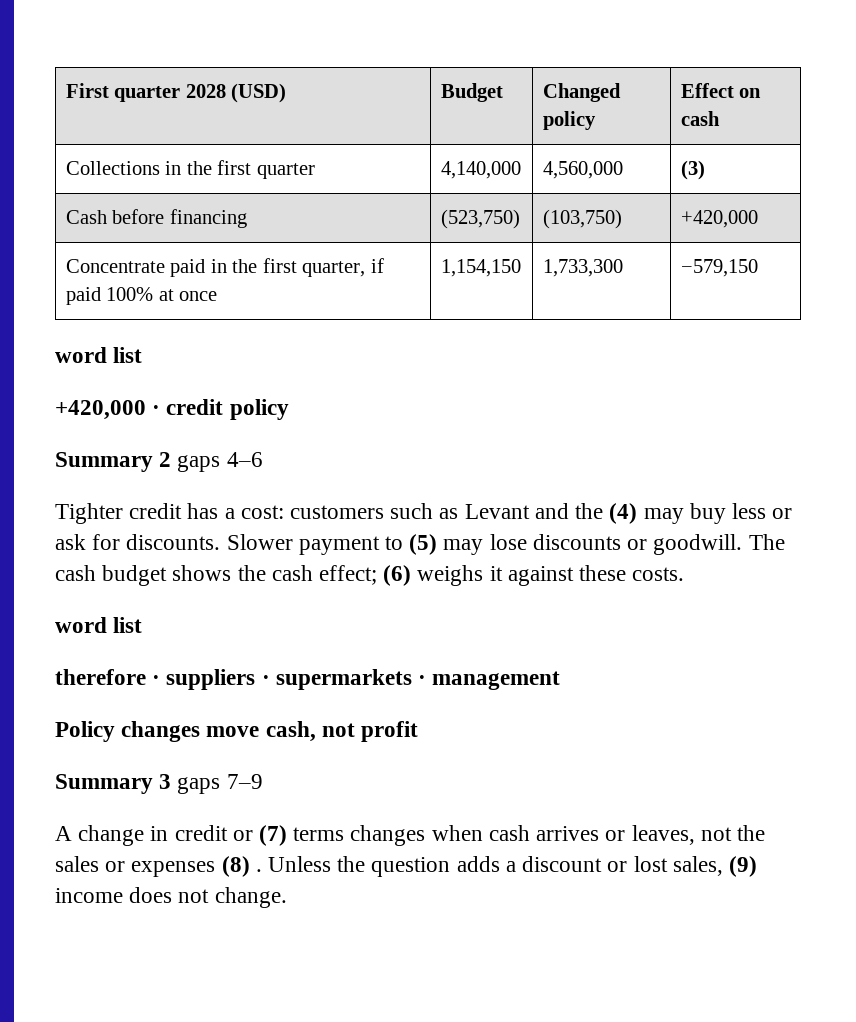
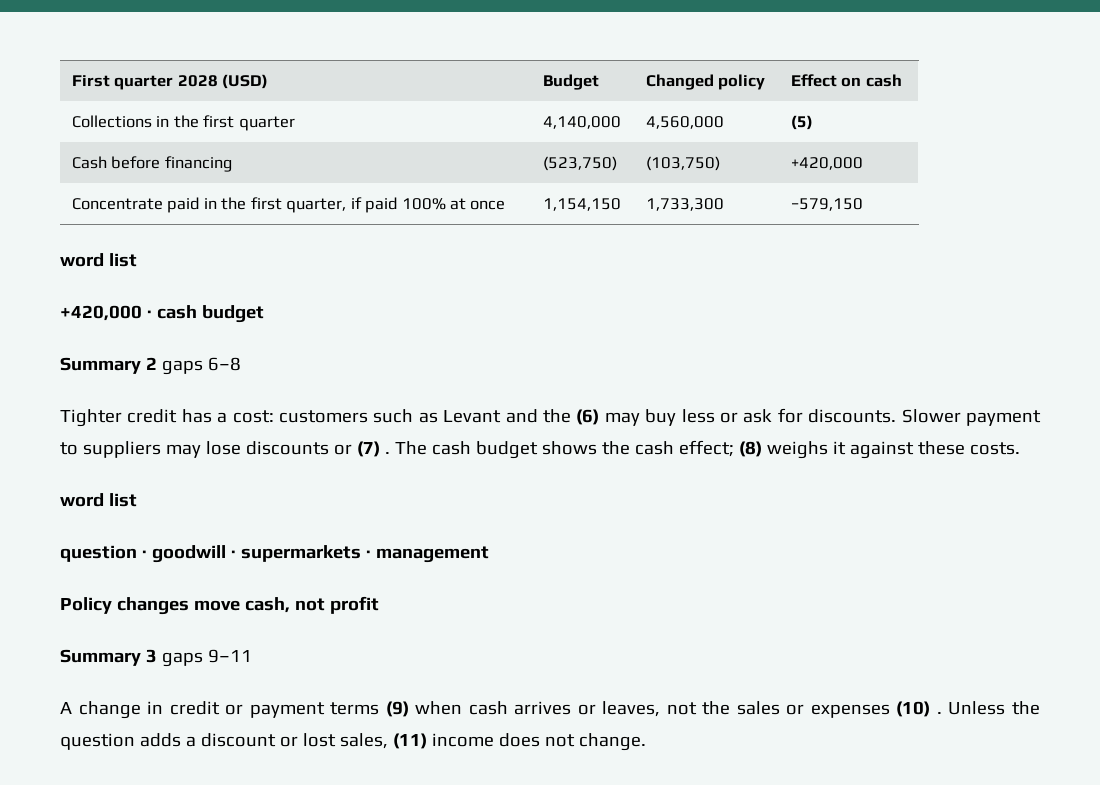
[680,160,705,180] (3) -> [790,115,813,130] (5)
[166,399,289,420] credit policy -> [156,305,264,323] cash budget
[226,452,263,467] 4–6 -> [207,357,241,371] 6–8
[609,503,638,524] (4) -> [576,409,600,425] (6)
[409,534,438,555] (5) -> [82,441,161,458] suppliers
[653,534,743,555] goodwill. -> [356,441,390,457] (7) .
[383,565,412,586] (6) -> [738,441,762,457] (8)
[55,669,256,690] therefore · suppliers -> [60,545,226,563] question · goodwill
[226,774,263,789] 7–9 -> [207,649,252,663] 9–11
[259,825,426,846] (7) terms changes -> [249,701,409,718] payment terms (9)
[221,856,250,877] (8) -> [896,701,931,717] (10)
[728,856,757,877] (9) -> [392,733,427,749] (11)

